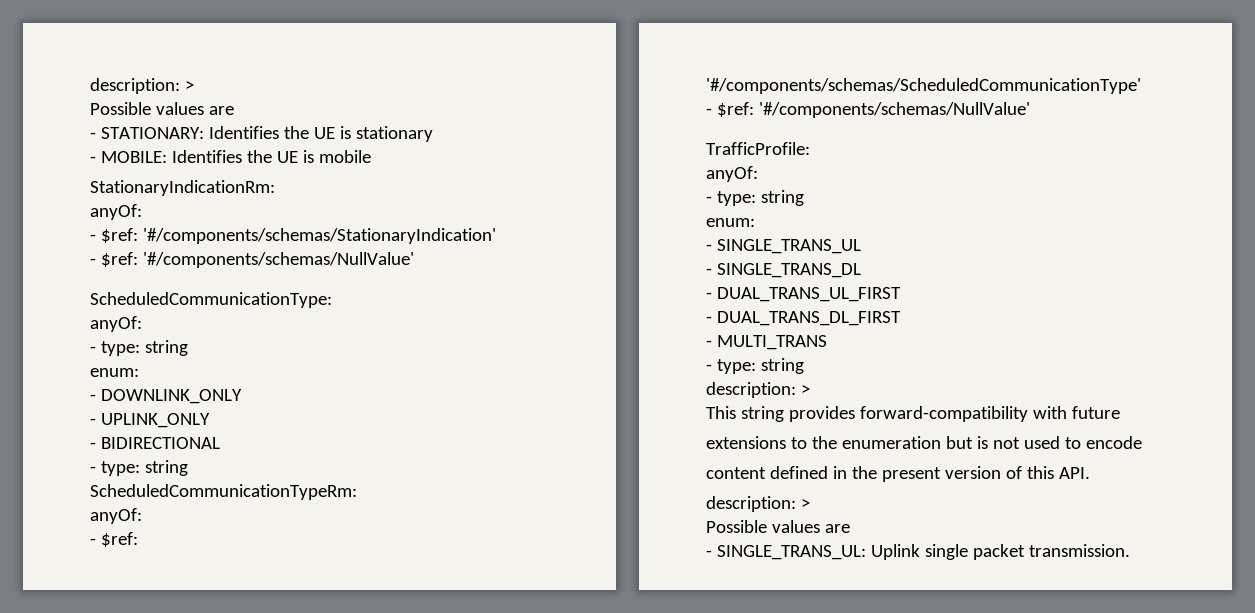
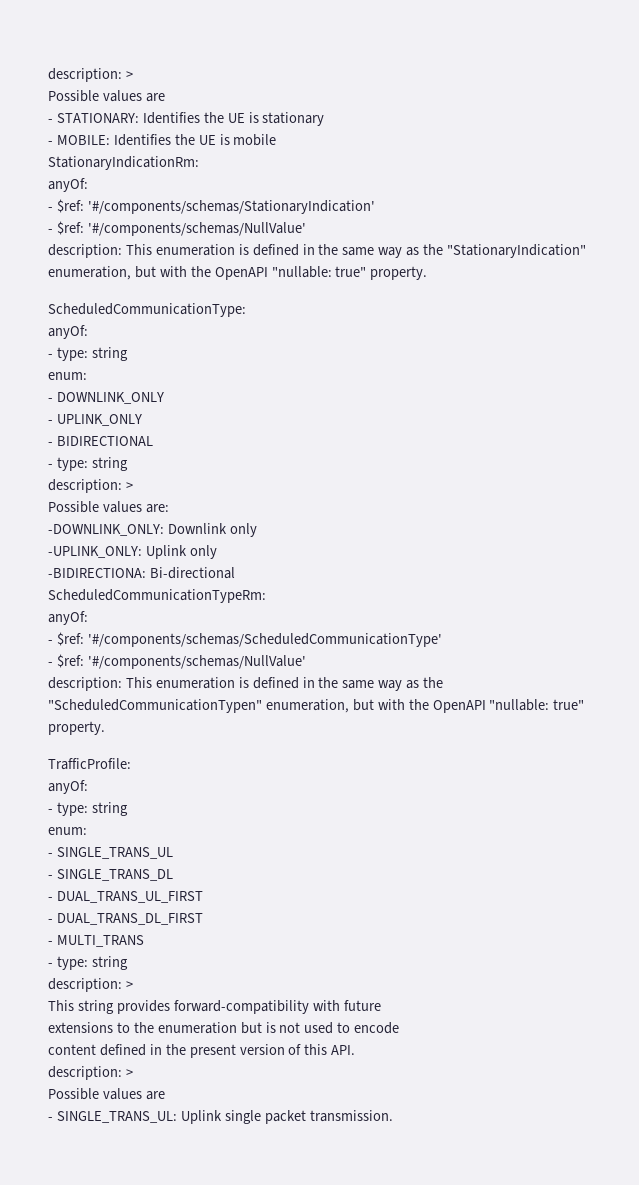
(414, 260) none -> [48,244,587,258] [48,266,428,280] // description: This enumeration is defined in the same way as the "StationaryIndication" enumeration, but with the OpenAPI "nullable: true" property.
(188, 468) none -> [48,479,133,493] [48,501,169,513] [48,523,257,537] [48,545,217,559] [48,567,235,579] // description: > // Possible values are: // -DOWNLINK_ONLY: Downlink only // -UPLINK_ONLY: Uplink only // -BIDIRECTIONA: Bi-directional
(1030, 110) none -> [48,677,444,691] [48,699,585,713] [48,721,105,735] // description: This enumeration is defined in the same way as the "ScheduledCommunicationTypen" enumeration, but with the OpenAPI "nullable: true" property.

